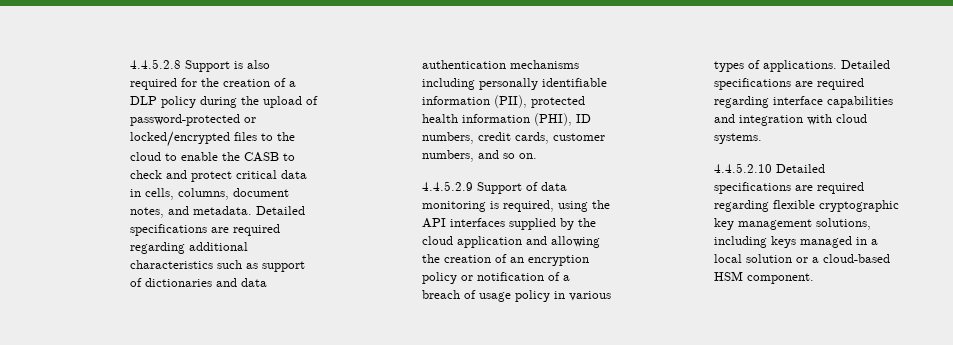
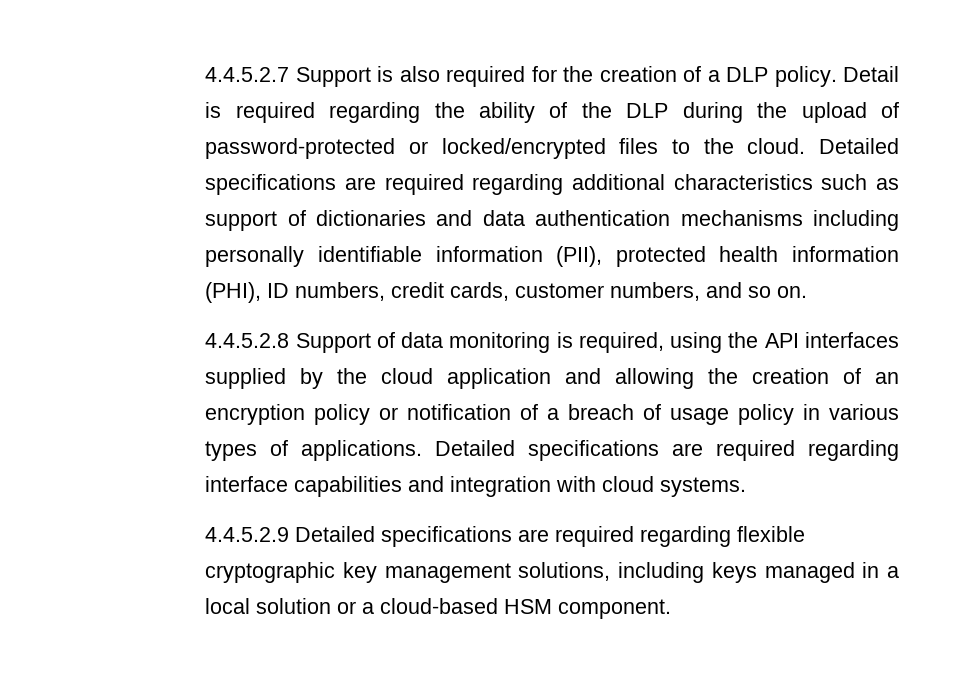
[130,59,182,69] 4.4.5.2.8 -> [205,67,290,82] 4.4.5.2.7
[161,96,197,108] policy -> [774,66,899,87] [205,102,669,123] policy. Detail is required regarding the ability of the DLP
[130,152,296,162] [130,170,308,182] [130,188,290,200] [130,206,253,218] cloud to enable the CASB to check and protect critical data in cells, columns, document notes, and metadata. -> [747,138,806,154] cloud.
[422,181,474,191] 4.4.5.2.9 -> [205,333,290,348] 4.4.5.2.8
[714,163,773,173] 4.4.5.2.10 -> [205,527,290,542] 4.4.5.2.9

